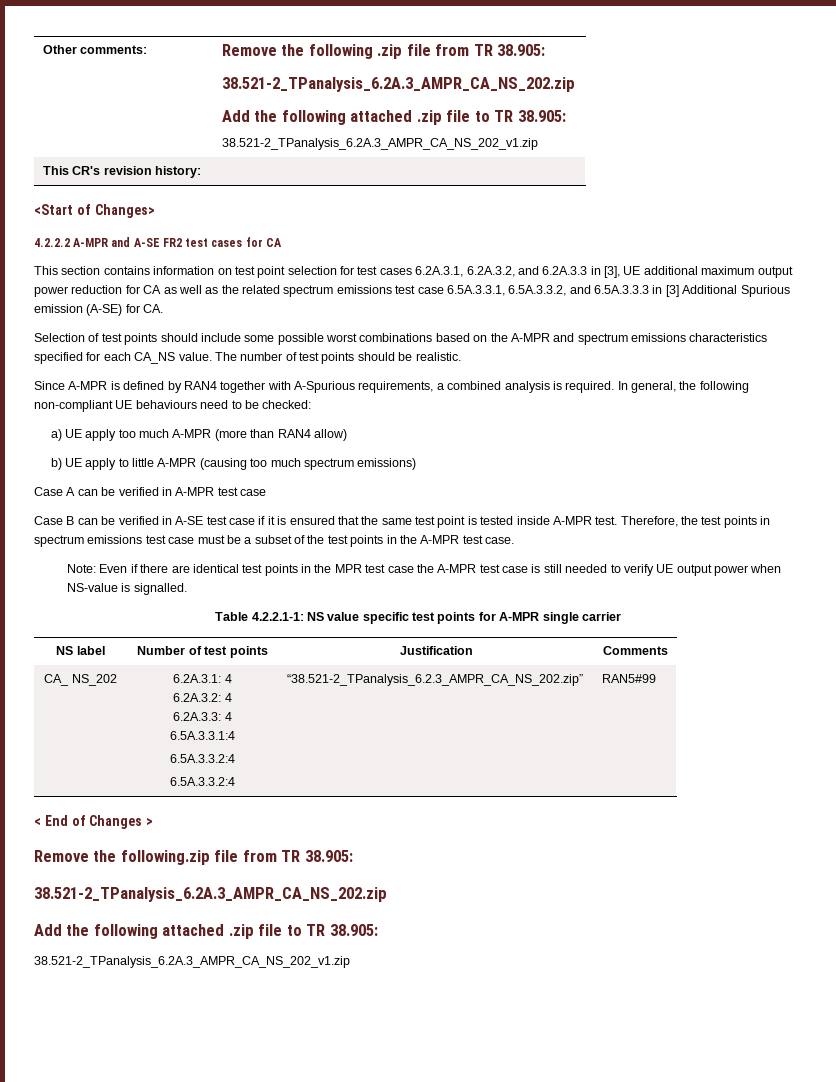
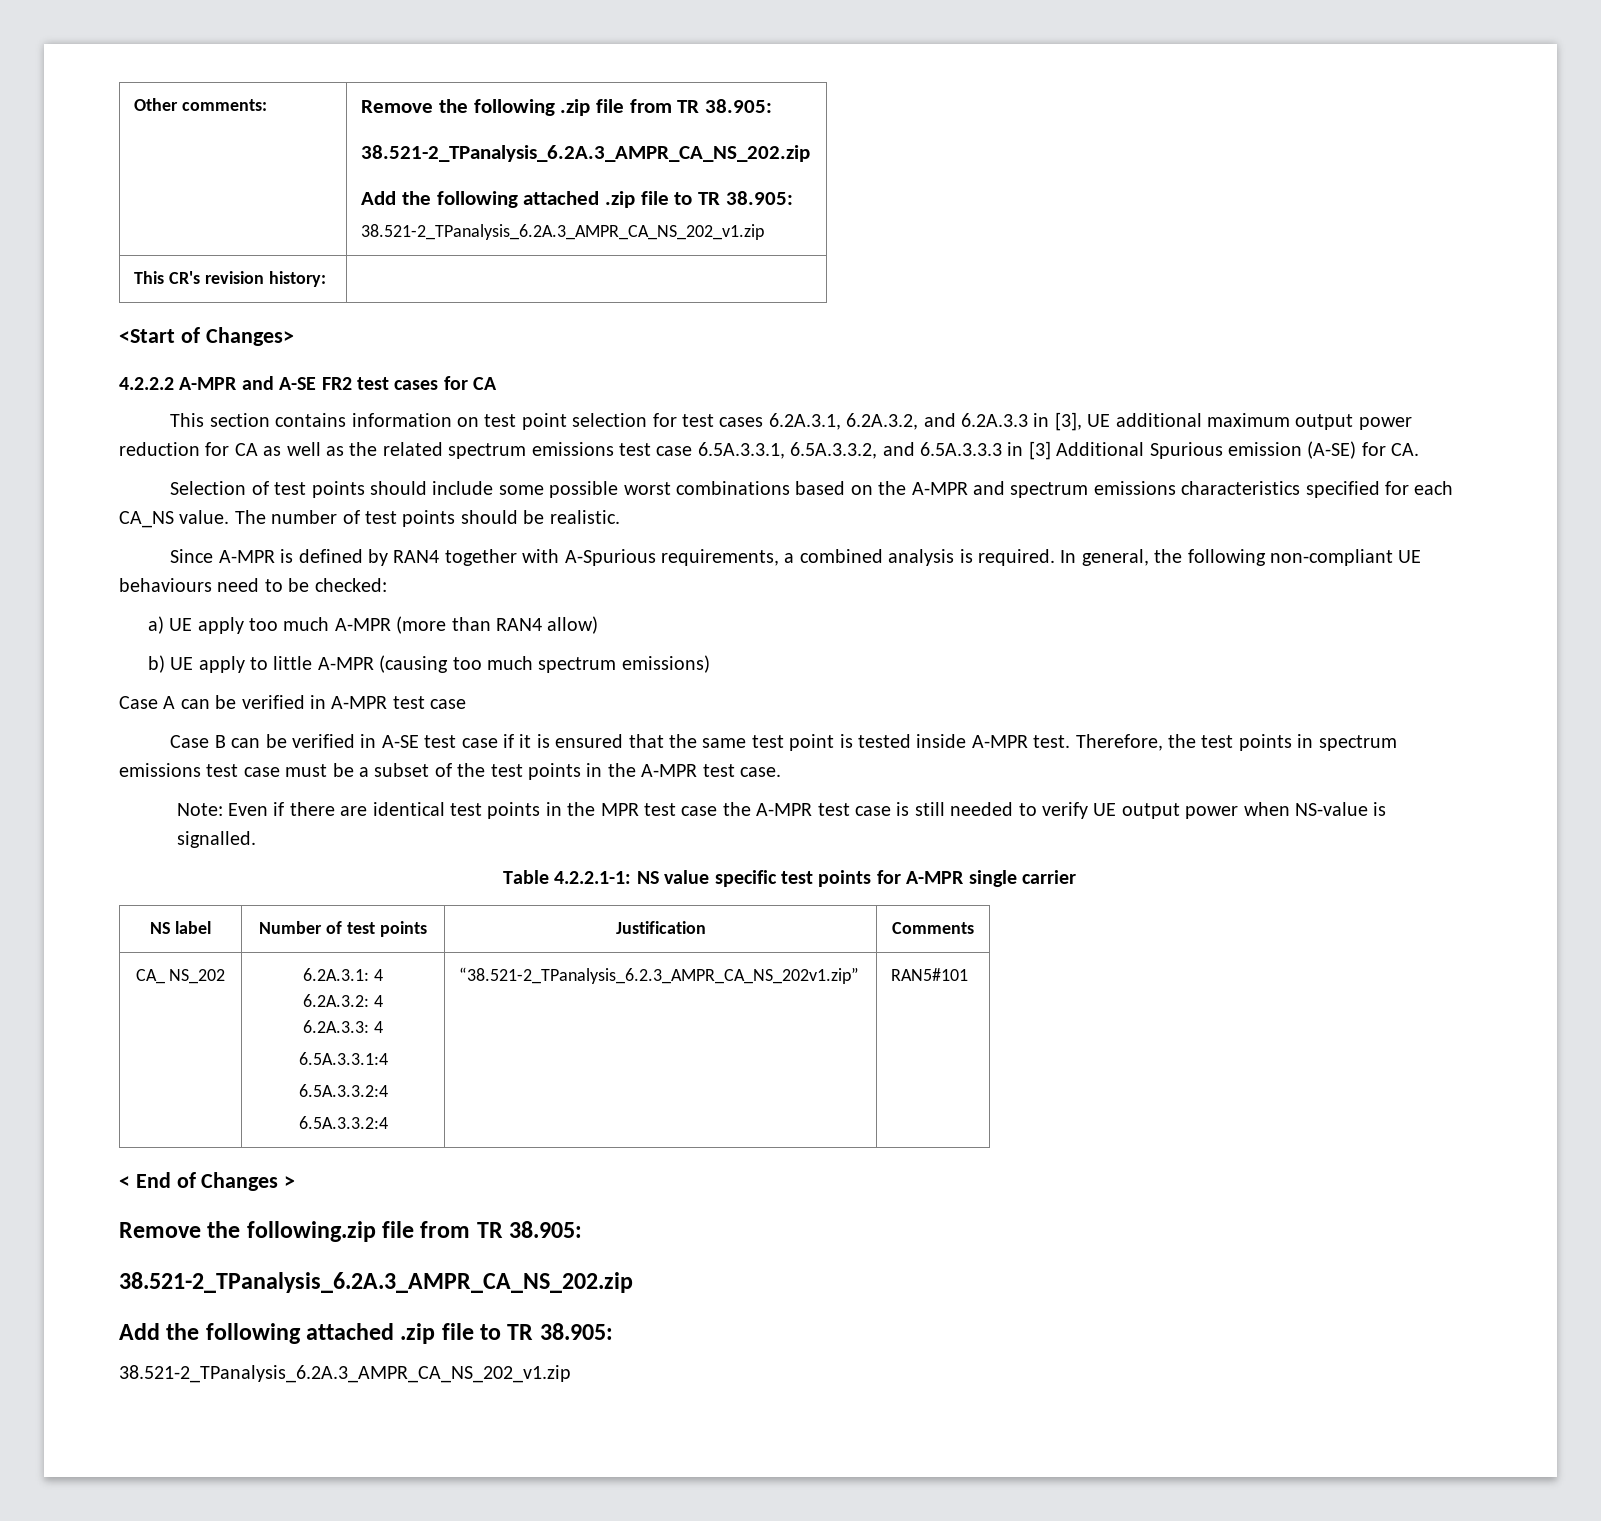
[286,674,583,686] [601,674,656,683] “38.521-2_TPanalysis_6.2.3_AMPR_CA_NS_202.zip” | RAN5#99 -> [459,967,860,984] [891,968,969,981] “38.521-2_TPanalysis_6.2.3_AMPR_CA_NS_202v1.zip” | RAN5#101

